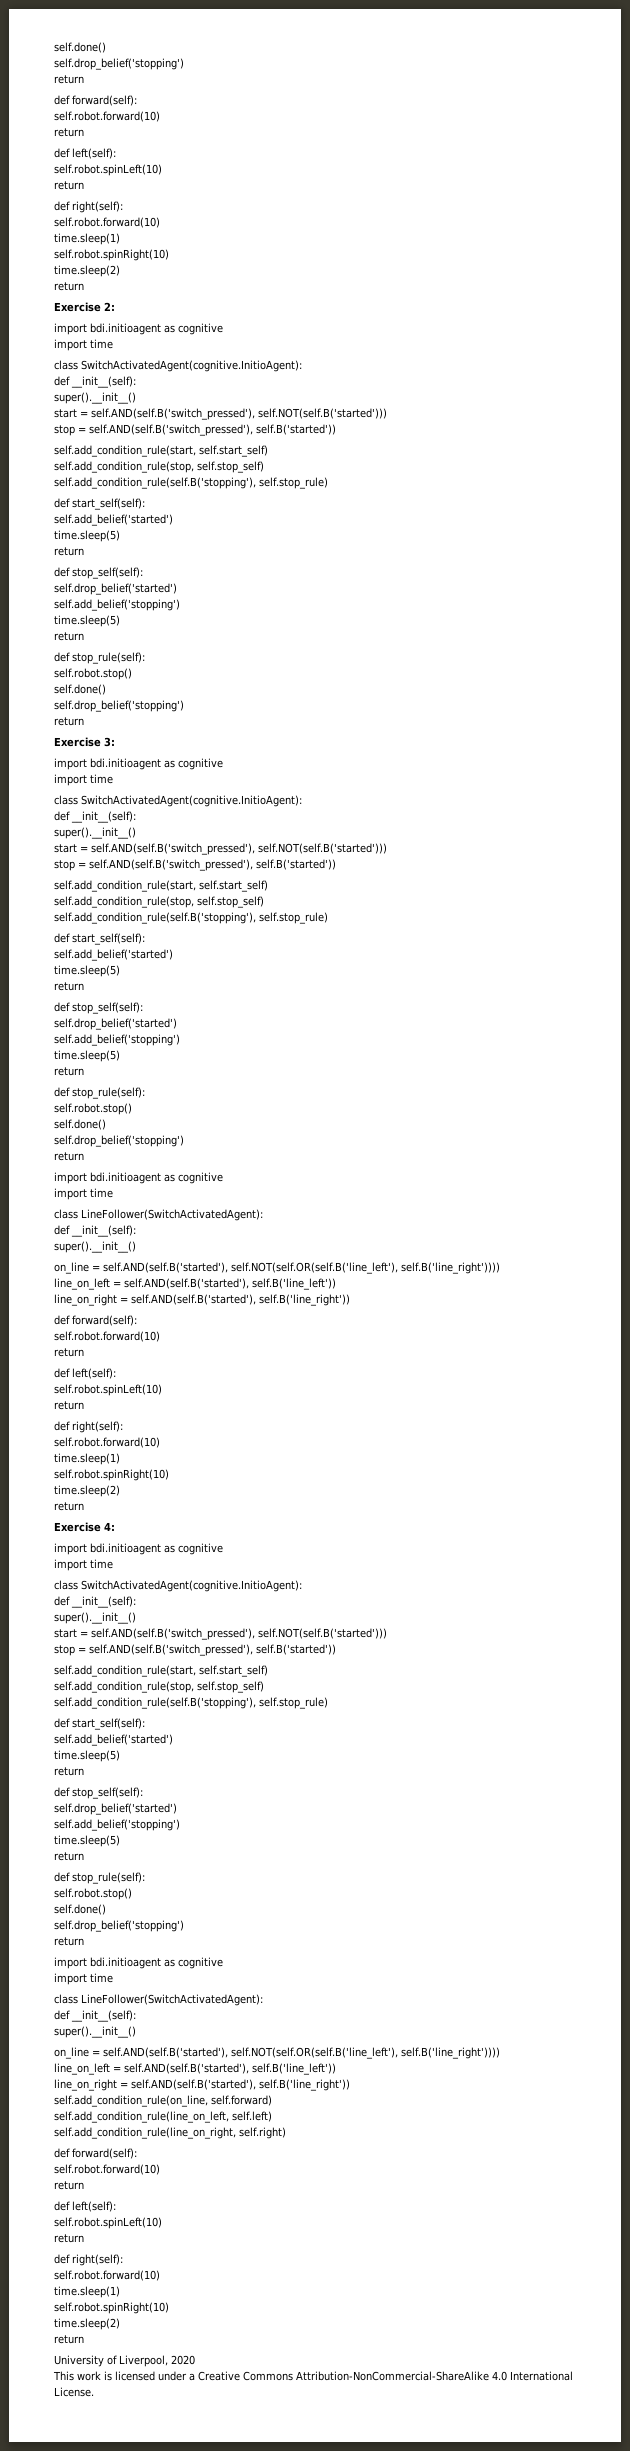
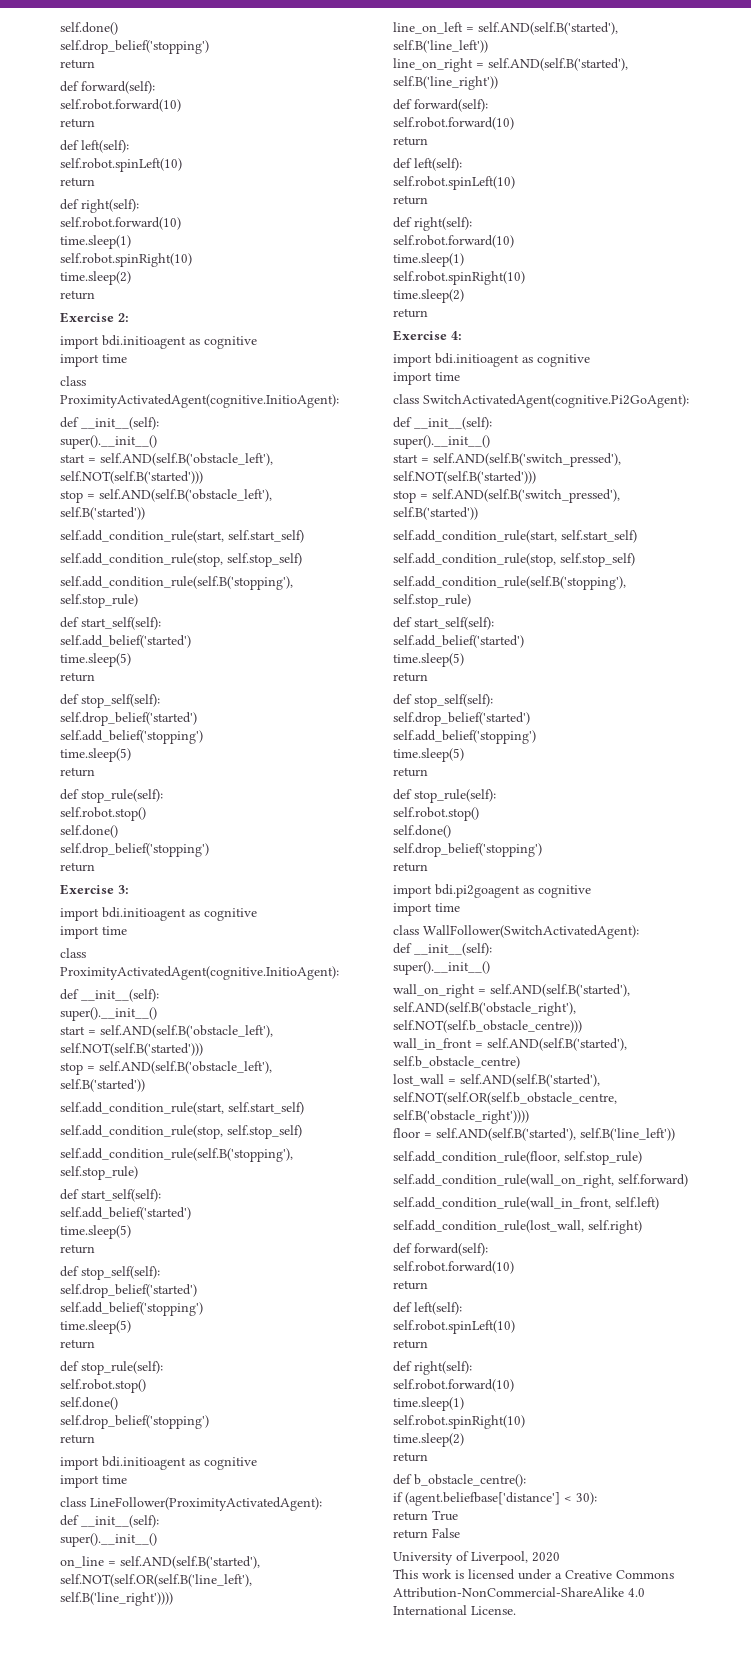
[81,360,302,372] [54,376,136,388] [54,392,136,404] [54,408,387,420] [54,424,253,436] SwitchActivatedAgent(cognitive.InitioAgent): // def __init__(self): // super().__init__() // start = self.AND(self.B('switch_pressed'), self.NOT(self.B('started'))) // stop = self.AND(self.B('switch_pressed'), -> [60,394,339,408] [60,417,159,430] [60,435,157,449] [60,453,273,466] [60,471,203,484] [60,489,272,503] ProximityActivatedAgent(cognitive.InitioAgent): // def __init__(self): // super().__init__() // start = self.AND(self.B('obstacle_left'), self.NOT(self.B('started'))) // stop = self.AND(self.B('obstacle_left'),
[81,795,302,807] [54,811,136,823] [54,827,136,839] [54,843,387,855] [54,859,253,871] SwitchActivatedAgent(cognitive.InitioAgent): // def __init__(self): // super().__init__() // start = self.AND(self.B('switch_pressed'), self.NOT(self.B('started'))) // stop = self.AND(self.B('switch_pressed'), -> [60,966,339,980] [60,989,159,1002] [60,1007,157,1021] [60,1025,273,1038] [60,1043,203,1056] [60,1061,272,1075] ProximityActivatedAgent(cognitive.InitioAgent): // def __init__(self): // super().__init__() // start = self.AND(self.B('obstacle_left'), self.NOT(self.B('started'))) // stop = self.AND(self.B('obstacle_left'),
[81,1209,263,1221] LineFollower(SwitchActivatedAgent): -> [90,1497,322,1511] LineFollower(ProximityActivatedAgent):
[81,1580,302,1592] SwitchActivatedAgent(cognitive.InitioAgent): -> [423,394,689,408] SwitchActivatedAgent(cognitive.Pi2GoAgent):
[90,1957,223,1969] [54,1973,113,1985] [54,1994,263,2006] [54,2010,136,2022] [54,2026,136,2038] [54,2047,500,2059] [54,2063,336,2075] [54,2079,350,2091] [54,2095,208,2107] bdi.initioagent as cognitive // import time // class LineFollower(SwitchActivatedAgent): // def __init__(self): // super().__init__() // on_line = self.AND(self.B('started'), self.NOT(self.OR(self.B('line_left'), self.B('line_right')))) // line_on_left = self.AND(self.B('started'), self.B('line_left')) // line_on_right = self.AND(self.B('started'), self.B('line_right')) // self.add_condition_rule(on_line, -> [435,884,591,898] [393,903,460,916] [393,925,639,939] [393,943,492,956] [393,961,490,975] [393,984,630,998] [393,1002,576,1016] [393,1020,582,1033] [393,1038,627,1051] [393,1056,520,1069] [393,1074,600,1087] [393,1092,617,1105] [393,1110,529,1124] [393,1128,675,1141] [393,1151,642,1165] [393,1174,614,1188] bdi.pi2goagent as cognitive // import time // class WallFollower(SwitchActivatedAgent): // def __init__(self): // super().__init__() // wall_on_right = self.AND(self.B('started'), self.AND(self.B('obstacle_right'), self.NOT(self.b_obstacle_centre))) // wall_in_front = self.AND(self.B('started'), self.b_obstacle_centre) // lost_wall = self.AND(self.B('started'), self.NOT(self.OR(self.b_obstacle_centre, self.B('obstacle_right')))) // floor = self.AND(self.B('started'), self.B('line_left')) // self.add_condition_rule(floor, self.stop_rule) // self.add_condition_rule(wall_on_right,
[54,2111,229,2123] self.add_condition_rule(line_on_left, -> [393,1197,611,1210] self.add_condition_rule(wall_in_front,
[54,2127,236,2139] self.add_condition_rule(line_on_right, -> [393,1220,584,1233] self.add_condition_rule(lost_wall,
(84, 2339) none -> [393,1474,526,1487] [393,1492,597,1506] [393,1510,458,1521] [393,1528,460,1539] // def b_obstacle_centre(): // if (agent.beliefbase['distance'] < 30): // return True // return False

